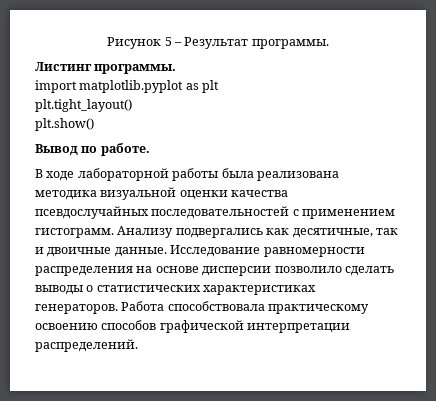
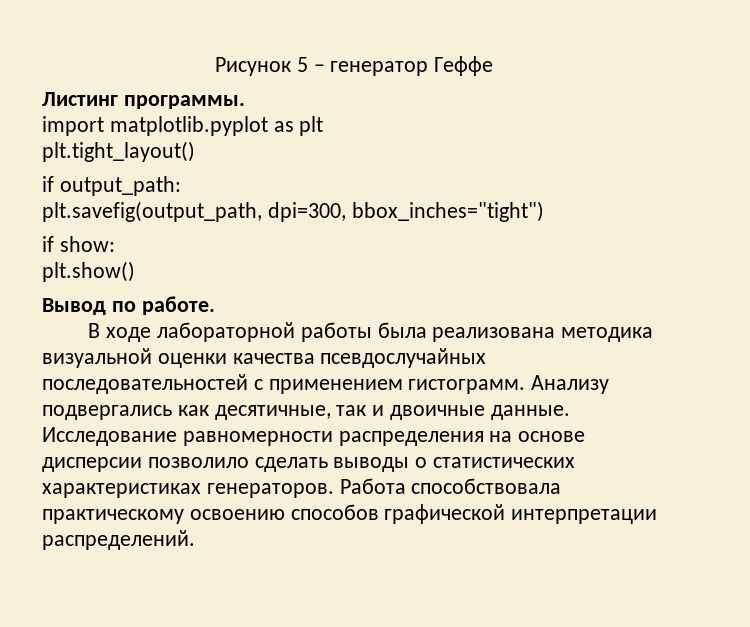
[184,37,329,49] Результат программы. -> [330,56,494,76] генератор Геффе
(132, 105) none -> [42,176,181,196] [42,201,544,222] [42,236,115,252] // if output_path: // plt.savefig(output_path, dpi=300, bbox_inches="tight") // if show:

